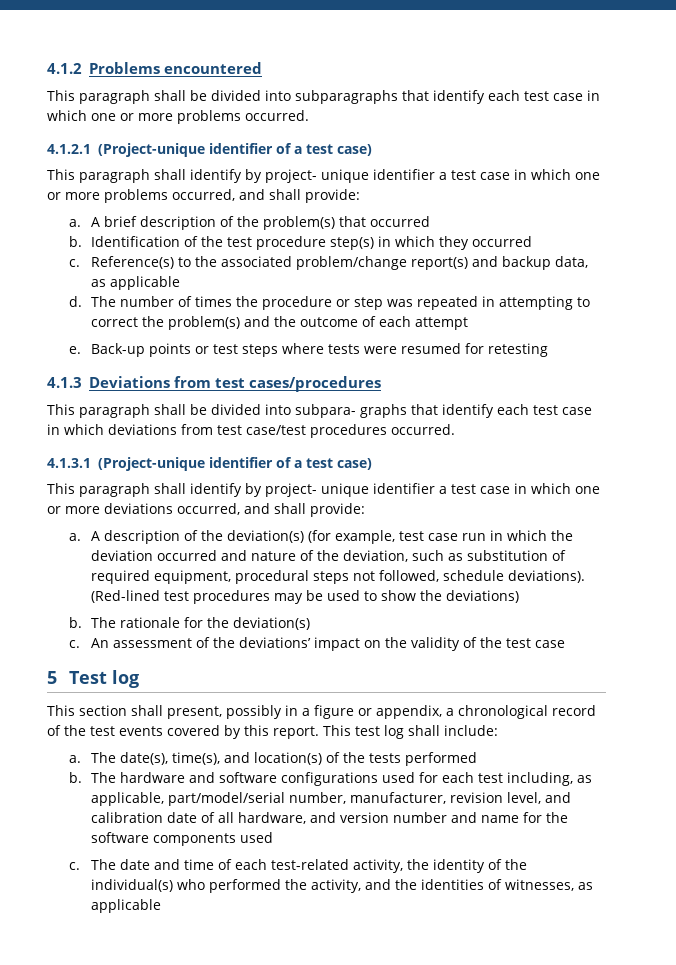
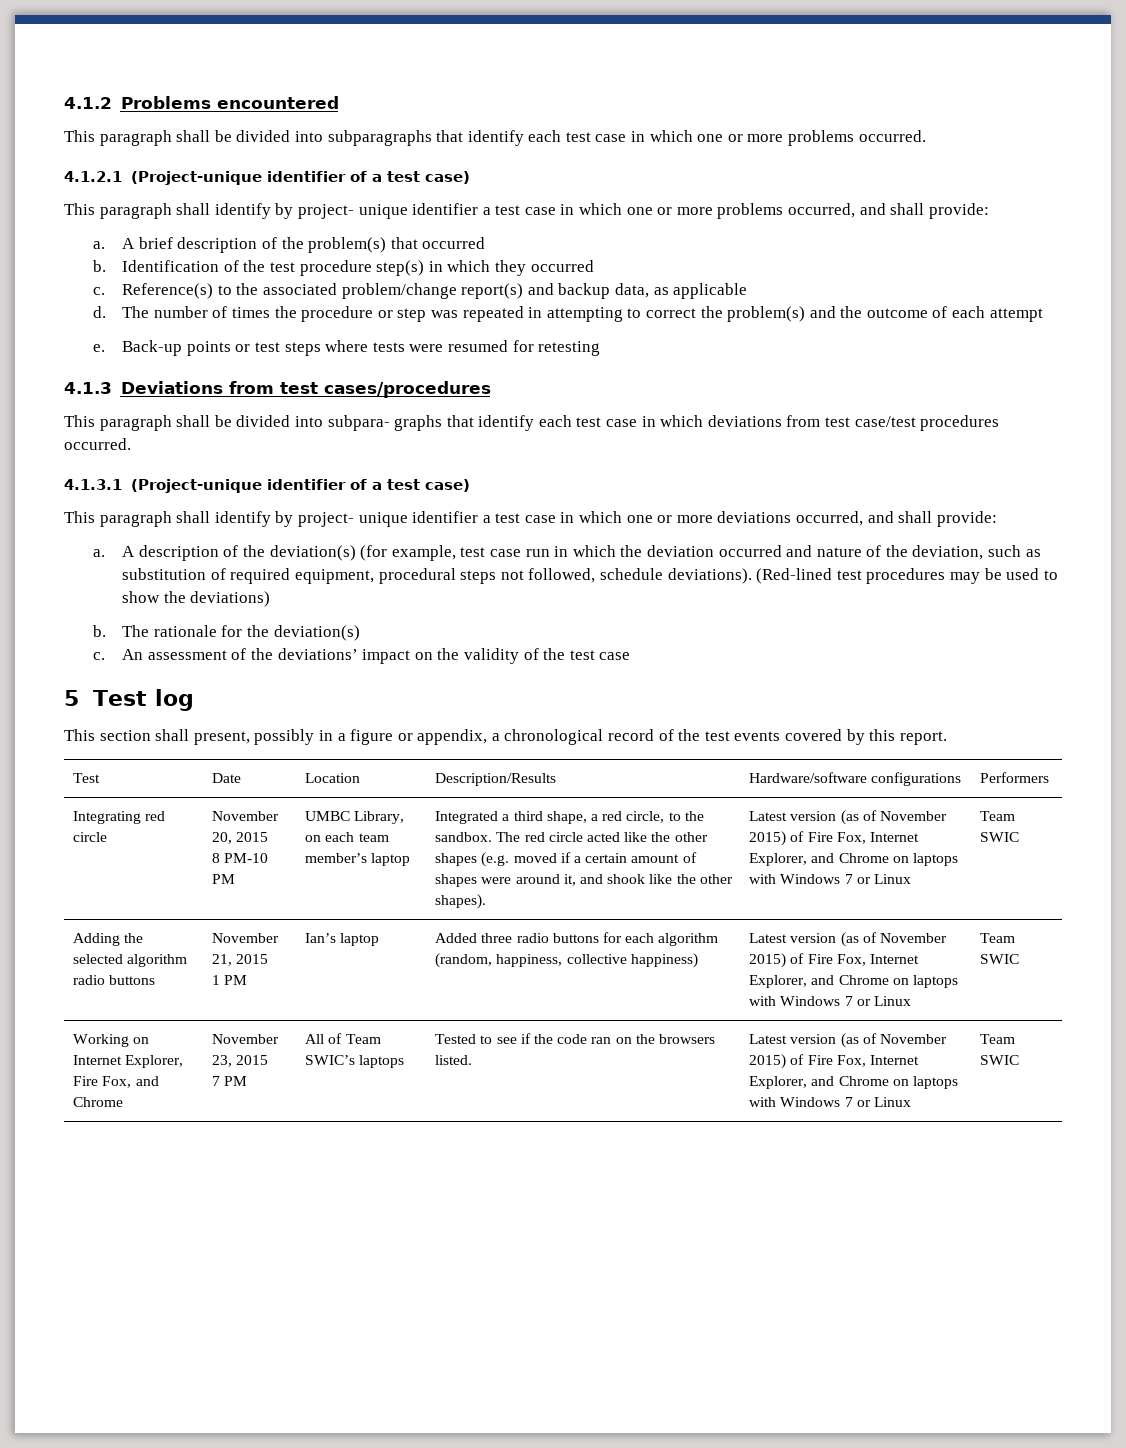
[323,725,498,739] [69,752,478,766] [69,772,593,786] [91,792,572,806] [91,812,569,824] [91,832,274,846] [69,859,528,873] [91,879,594,893] [91,899,162,913] This test log shall include: // a. The date(s), time(s), and location(s) of the tests performed // b. The hardware and software configurations used for each test including, as applicable, part/model/serial number, manufacturer, revision level, and calibration date of all hardware, and version number and name for the software components used // c. The date and time of each test-related activity, the identity of the individual(s) who performed the activity, and the identities of witnesses, as applicable -> [73,773,101,783] [212,773,242,783] [305,773,361,783] [435,773,557,786] [749,772,962,786] [980,772,1050,783] [73,811,166,824] [73,832,108,842] [212,811,280,821] [212,832,269,844] [212,853,269,863] [212,874,236,884] [305,811,405,824] [305,832,389,842] [305,853,411,866] [435,811,704,824] [435,832,708,842] [435,852,697,867] [435,874,733,887] [435,894,487,909] [749,810,947,825] [749,831,919,846] [749,853,958,866] [749,874,911,884] [980,811,1016,821] [980,832,1020,842] [73,933,144,946] [73,954,188,967] [73,975,156,985] [212,933,280,943] [212,954,269,966] [212,975,248,985] [305,933,380,946] [435,932,719,946] [435,953,698,968] [749,932,947,947] [749,953,919,968] [749,975,958,988] [749,996,911,1006] [980,933,1016,943] [980,954,1020,964] [73,1034,150,1047] [73,1055,184,1068] [73,1076,159,1088] [73,1097,124,1107] [212,1034,280,1044] [212,1055,269,1067] [212,1076,248,1086] [305,1033,381,1044] [305,1055,405,1068] [435,1033,715,1044] [435,1055,473,1065] [749,1033,947,1048] [749,1054,919,1069] [749,1076,958,1089] [749,1097,911,1107] [980,1034,1016,1044] [980,1055,1020,1065] // Test | Date | Location | Description/Results | Hardware/software configurations | Performers // Integrating red circle | November 20, 2015 // 8 PM-10 PM | UMBC Library, on each team member’s laptop | Integrated a third shape, a red circle, to the sandbox. The red circle acted like the other shapes (e.g. moved if a certain amount of shapes were around it, and shook like the other shapes). | Latest version (as of November 2015) of Fire Fox, Internet Explorer, and Chrome on laptops with Windows 7 or Linux | Team SWIC // Adding the selected algorithm radio buttons | November 21, 2015 // 1 PM | Ian’s laptop | Added three radio buttons for each algorithm (random, happiness, collective happiness) | Latest version (as of November 2015) of Fire Fox, Internet Explorer, and Chrome on laptops with Windows 7 or Linux | Team SWIC // Working on Internet Explorer, Fire Fox, and Chrome | November 23, 2015 // 7 PM | All of Team SWIC’s laptops | Tested to see if the code ran on the browsers listed. | Latest version (as of November 2015) of Fire Fox, Internet Explorer, and Chrome on laptops with Windows 7 or Linux | Team SWIC

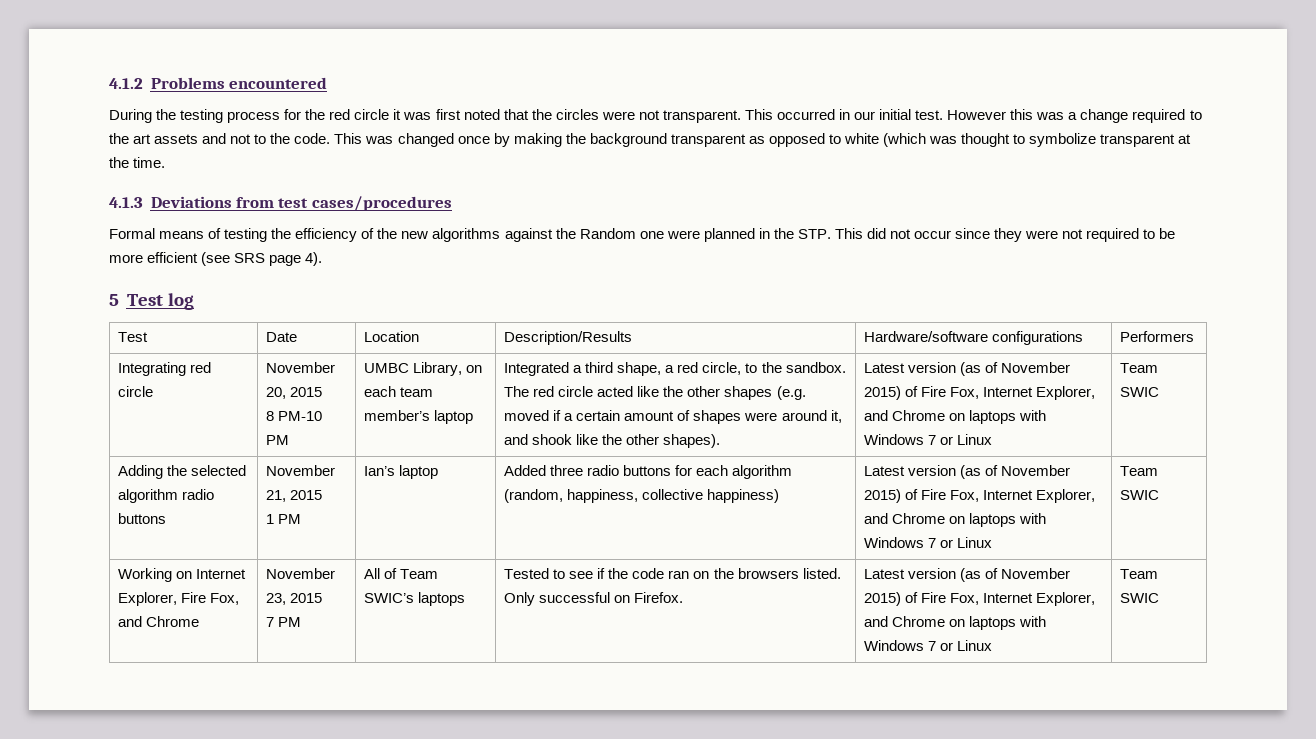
[64,130,926,146] [64,171,470,185] [64,203,989,219] [93,237,486,253] [93,260,594,276] [93,283,748,299] [93,306,1043,322] [93,340,601,356] This paragraph shall be divided into subparagraphs that identify each test case in which one or more problems occurred. // 4.1.2.1 (Project-unique identifier of a test case) // This paragraph shall identify by project- unique identifier a test case in which one or more problems occurred, and shall provide: // a. A brief description of the problem(s) that occurred // b. Identification of the test procedure step(s) in which they occurred // c. Reference(s) to the associated problem/change report(s) and backup data, as applicable // d. The number of times the procedure or step was repeated in attempting to correct the problem(s) and the outcome of each attempt // e. Back-up points or test steps where tests were resumed for retesting -> [109,109,1202,123] [109,133,1192,147] [109,157,166,168] During the testing process for the red circle it was first noted that the circles were not transparent. This occurred in our initial test. However this was a change required to the art assets and not to the code. This was changed once by making the background transparent as opposed to white (which was thought to symbolize transparent at the time.
[64,415,1000,431] [64,438,131,450] [64,479,470,493] [64,511,997,527] [93,545,1041,561] [122,568,1058,584] [122,591,271,607] [93,625,360,641] [93,648,631,664] [64,689,195,711] [64,729,947,745] This paragraph shall be divided into subpara- graphs that identify each test case in which deviations from test case/test procedures occurred. // 4.1.3.1 (Project-unique identifier of a test case) // This paragraph shall identify by project- unique identifier a test case in which one or more deviations occurred, and shall provide: // a. A description of the deviation(s) (for example, test case run in which the deviation occurred and nature of the deviation, such as substitution of required equipment, procedural steps not followed, schedule deviations). (Red-lined test procedures may be used to show the deviations) // b. The rationale for the deviation(s) // c. An assessment of the deviations’ impact on the validity of the test case // 5 Test log // This section shall present, possibly in a figure or appendix, a chronological record of the test events covered by this report. -> [109,228,1176,242] [109,252,323,266] [109,293,194,310] Formal means of testing the efficiency of the new algorithms against the Random one were planned in the STP. This did not occur since they were not required to be more efficient (see SRS page 4). // 5 Test log
(473, 1060) none -> [504,592,684,606] Only successful on Firefox.

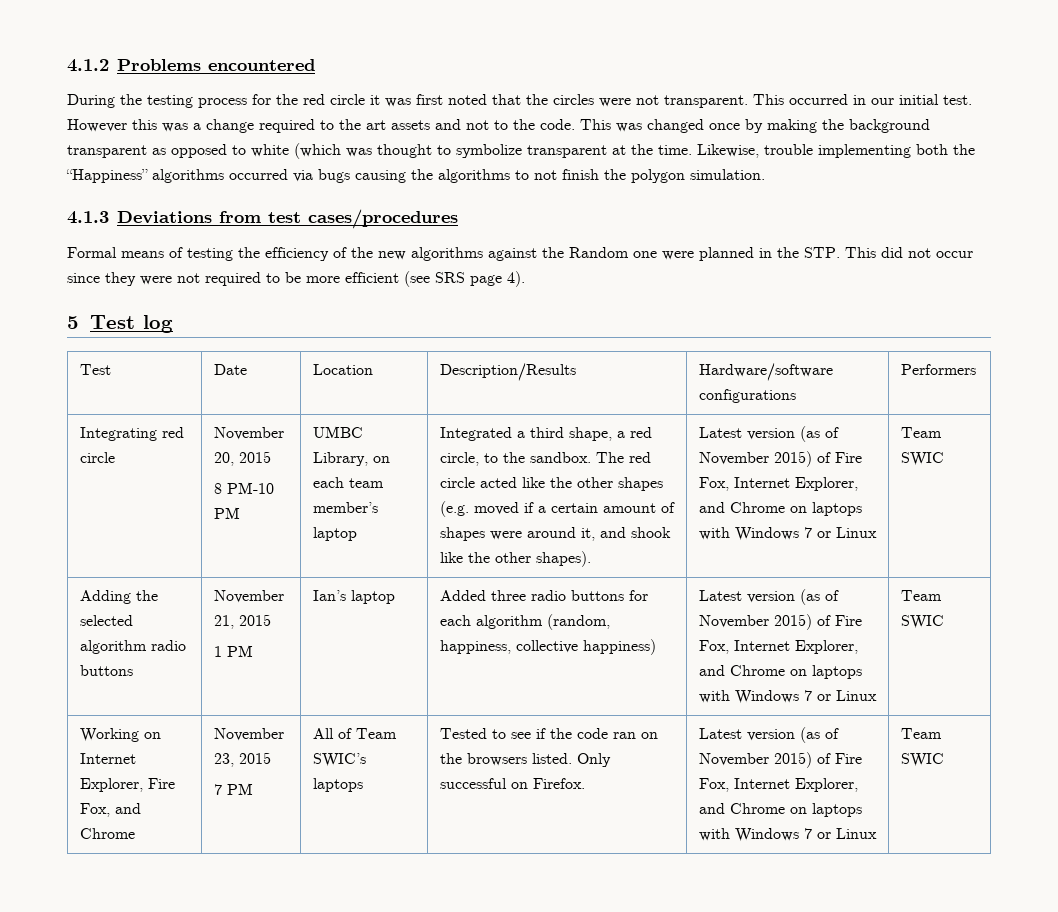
(166, 162) none -> [697,144,975,158] [66,169,765,183] Likewise, trouble implementing both the “Happiness” algorithms occurred via bugs causing the algorithms to not finish the polygon simulation.

